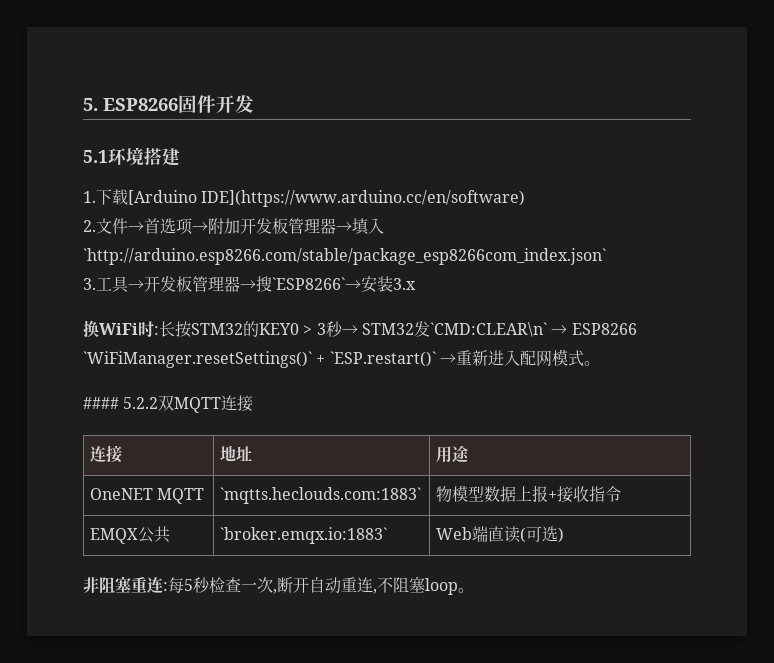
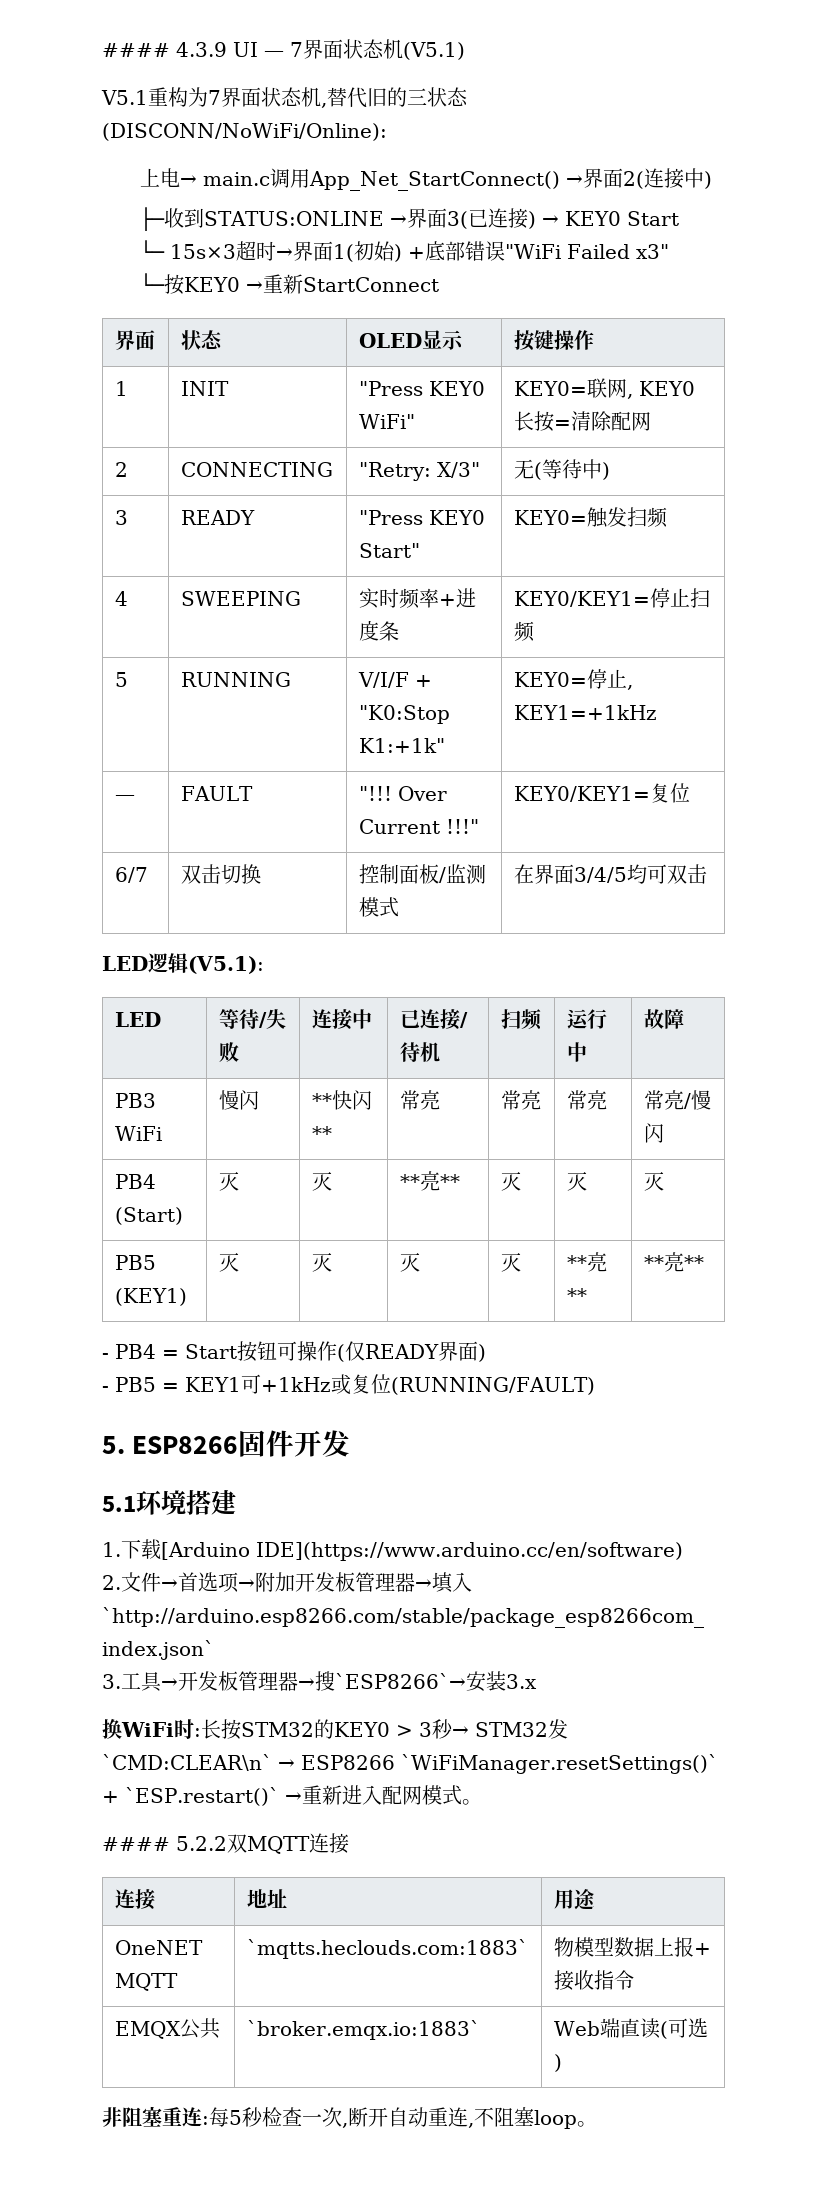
(83, 104) none -> [102,39,465,60] [101,87,468,108] [102,123,387,141] [140,168,713,191] [140,207,679,231] [140,240,670,262] [140,273,440,295] [114,330,155,350] [180,330,223,350] [358,330,464,350] [513,330,594,351] [114,381,128,396] [180,381,229,396] [358,381,485,396] [358,414,415,429] [513,378,695,399] [513,411,651,432] [114,462,128,477] [180,462,333,477] [358,462,480,481] [513,459,610,480] [114,510,128,525] [180,510,255,525] [358,510,485,525] [358,543,420,558] [513,507,668,528] [114,591,128,606] [180,591,301,606] [358,588,476,609] [358,620,399,641] [513,588,710,608] [513,621,535,642] [114,672,128,687] [180,672,291,687] [357,672,432,688] [358,705,450,724] [358,738,445,753] [513,669,633,690] [513,705,657,720] [114,795,135,801] [180,786,253,801] [358,786,447,801] [358,819,479,834] [513,783,690,803] [114,867,148,883] [180,864,261,884] [358,864,486,884] [358,897,399,917] [513,864,707,884] [102,953,264,974] [114,1012,161,1027] [218,1009,286,1029] [218,1042,239,1062] [311,1009,372,1030] [399,1009,468,1030] [399,1042,440,1062] [500,1009,542,1030] [566,1009,607,1029] [566,1042,587,1062] [643,1009,684,1029] [114,1093,156,1108] [114,1126,162,1141] [218,1090,259,1110] [311,1090,372,1110] [311,1126,332,1141] [399,1090,440,1110] [500,1090,541,1110] [566,1090,607,1110] [643,1090,711,1110] [643,1123,664,1143] [114,1174,156,1189] [114,1207,183,1225] [218,1172,239,1191] [311,1172,332,1191] [399,1171,460,1191] [500,1172,521,1191] [566,1172,587,1191] [643,1172,664,1191] [114,1255,156,1270] [114,1288,187,1306] [218,1253,239,1272] [311,1253,332,1272] [399,1253,420,1272] [500,1253,521,1272] [566,1252,607,1272] [566,1288,587,1303] [643,1252,704,1272] [102,1341,486,1362] [102,1374,595,1395] #### 4.3.9 UI — 7界面状态机(V5.1) // V5.1重构为7界面状态机,替代旧的三状态(DISCONN/NoWiFi/Online): // 上电→ main.c调用App_Net_StartConnect() →界面2(连接中) // ├─收到STATUS:ONLINE →界面3(已连接) → KEY0 Start // └─ 15s×3超时→界面1(初始) +底部错误"WiFi Failed x3" // └─按KEY0 →重新StartConnect // 界面 | 状态 | OLED显示 | 按键操作 // 1 | INIT | "Press KEY0 WiFi" | KEY0=联网, KEY0长按=清除配网 // 2 | CONNECTING | "Retry: X/3" | 无(等待中) // 3 | READY | "Press KEY0 Start" | KEY0=触发扫频 // 4 | SWEEPING | 实时频率+进度条 | KEY0/KEY1=停止扫频 // 5 | RUNNING | V/I/F + "K0:Stop K1:+1k" | KEY0=停止, KEY1=+1kHz // — | FAULT | "!!! Over Current !!!" | KEY0/KEY1=复位 // 6/7 | 双击切换 | 控制面板/监测模式 | 在界面3/4/5均可双击 // LED逻辑(V5.1): // LED | 等待/失败 | 连接中 | 已连接/待机 | 扫频 | 运行中 | 故障 // PB3 WiFi | 慢闪 | **快闪** | 常亮 | 常亮 | 常亮 | 常亮/慢闪 // PB4 (Start) | 灭 | 灭 | **亮** | 灭 | 灭 | 灭 // PB5 (KEY1) | 灭 | 灭 | 灭 | 灭 | **亮** | **亮** // - PB4 = Start按钮可操作(仅READY界面) // - PB5 = KEY1可+1kHz或复位(RUNNING/FAULT) //

